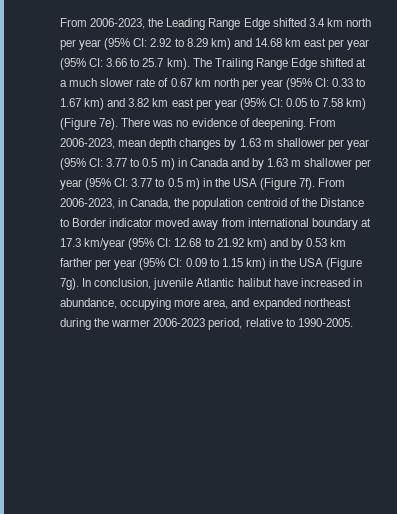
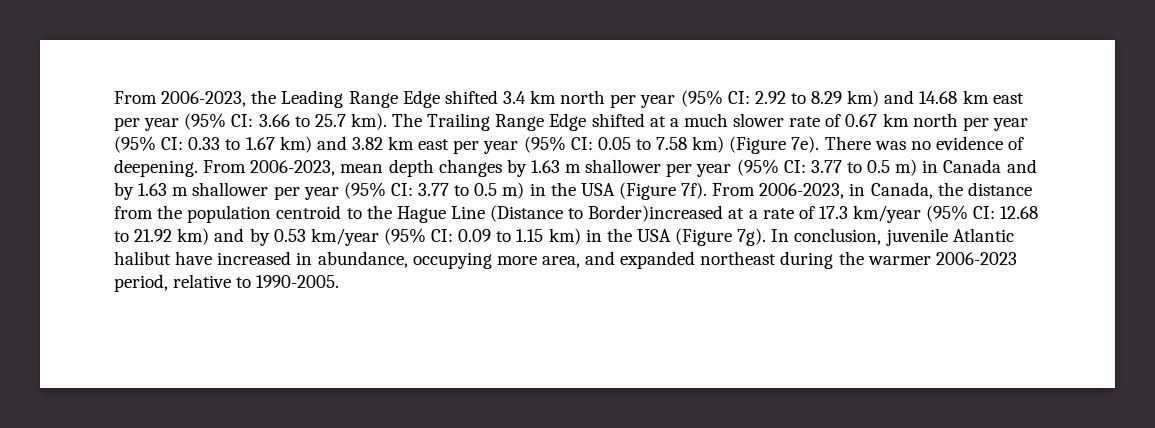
[192,198,364,210] [60,218,371,230] population centroid of the Distance to Border indicator moved away from international boundary at -> [967,182,1032,196] [114,205,815,223] distance from the population centroid to the Hague Line (Distance to Border)increased at a rate of
[330,238,347,247] [60,258,137,270] km farther per year -> [310,228,379,246] km/year

